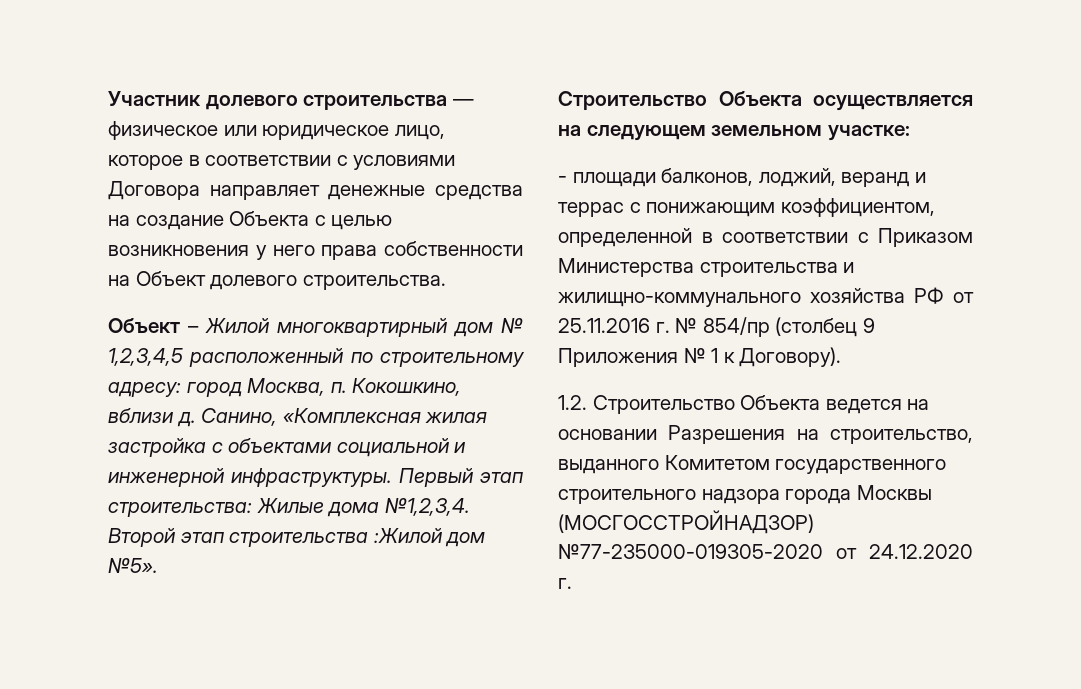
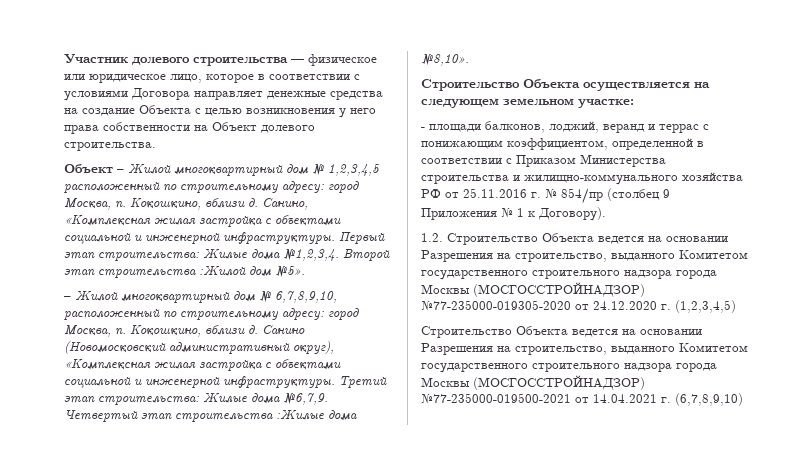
(158, 565) none -> [64,290,337,303] [64,308,359,320] [64,325,305,337] [64,341,334,354] [64,359,341,371] [64,376,387,388] [64,392,328,405] [64,409,357,422] [421,54,469,66] // – Жилой многоквартирный дом № 6,7,8,9,10, расположенный по строительному адресу: город Москва, п. Кокошкино, вблизи д. Санино (Новомосковский административный округ), «Комплексная жилая застройка с объектами социальной и инженерной инфраструктуры. Третий этап строительства: Жилые дома №6,7,9. Четвертый этап строительства :Жилые дома №8,10».
(572, 583) none -> [675,300,736,313] [421,326,702,338] [421,343,748,355] [421,363,717,373] [421,375,645,390] [421,393,743,406] (1,2,3,4,5) // Строительство Объекта ведется на основании Разрешения на строительство, выданного Комитетом государственного строительного надзора города Москвы (МОСГОССТРОЙНАДЗОР) №77-235000-019500-2021 от 14.04.2021 г. (6,7,8,9,10)

